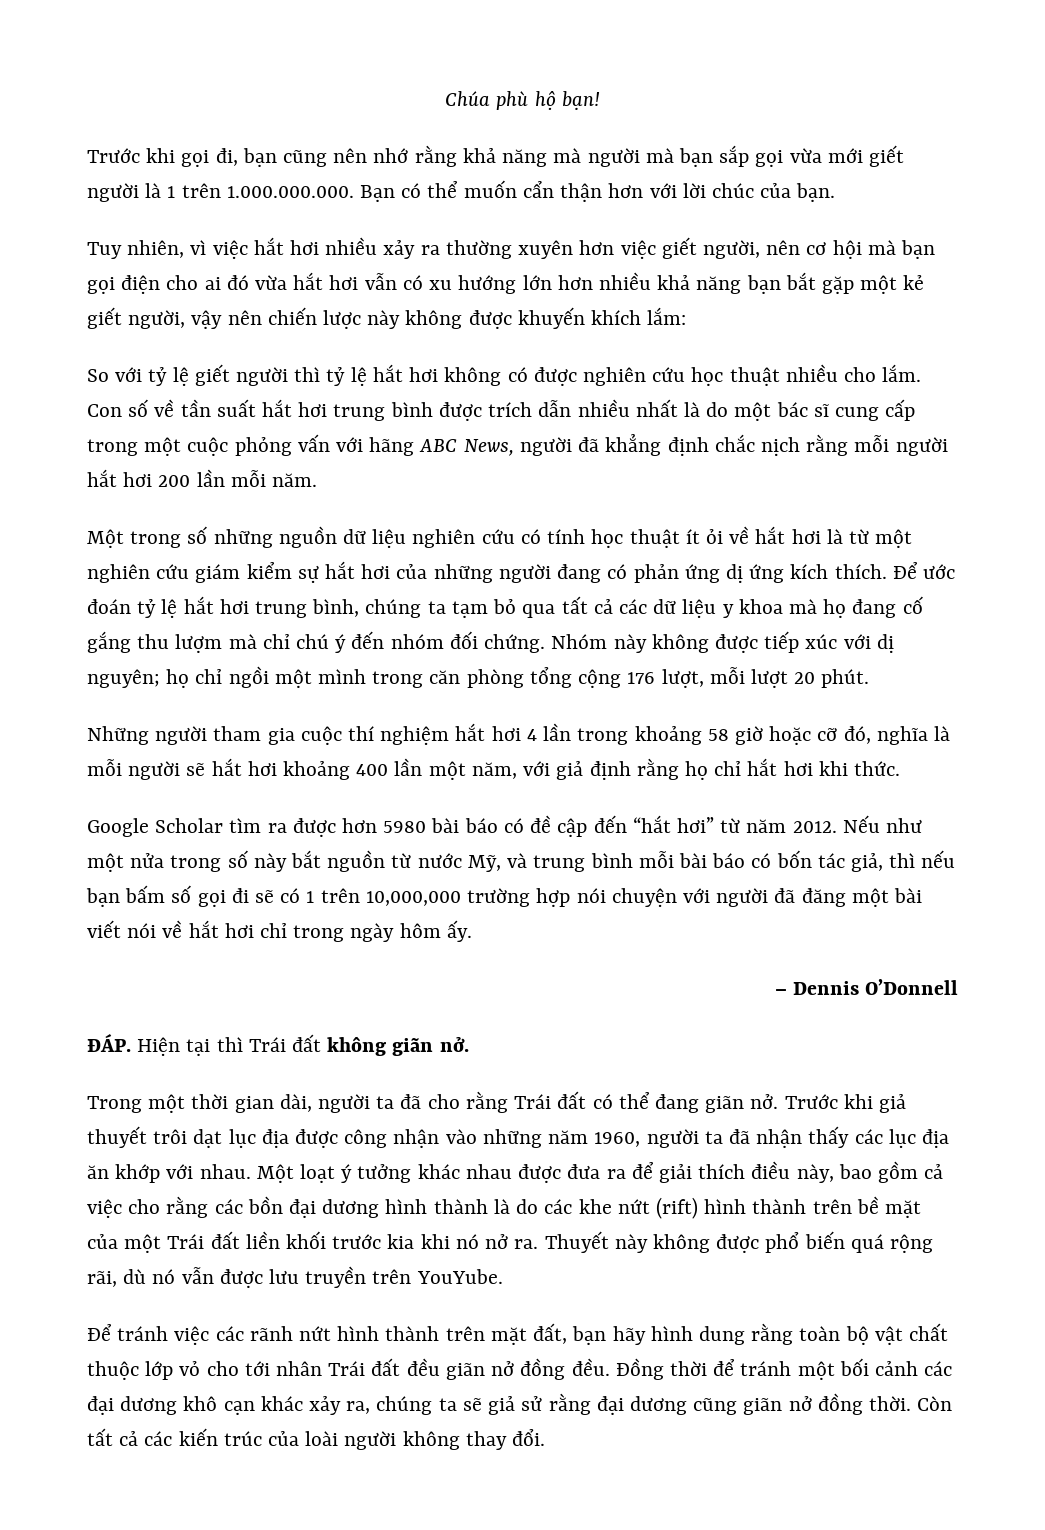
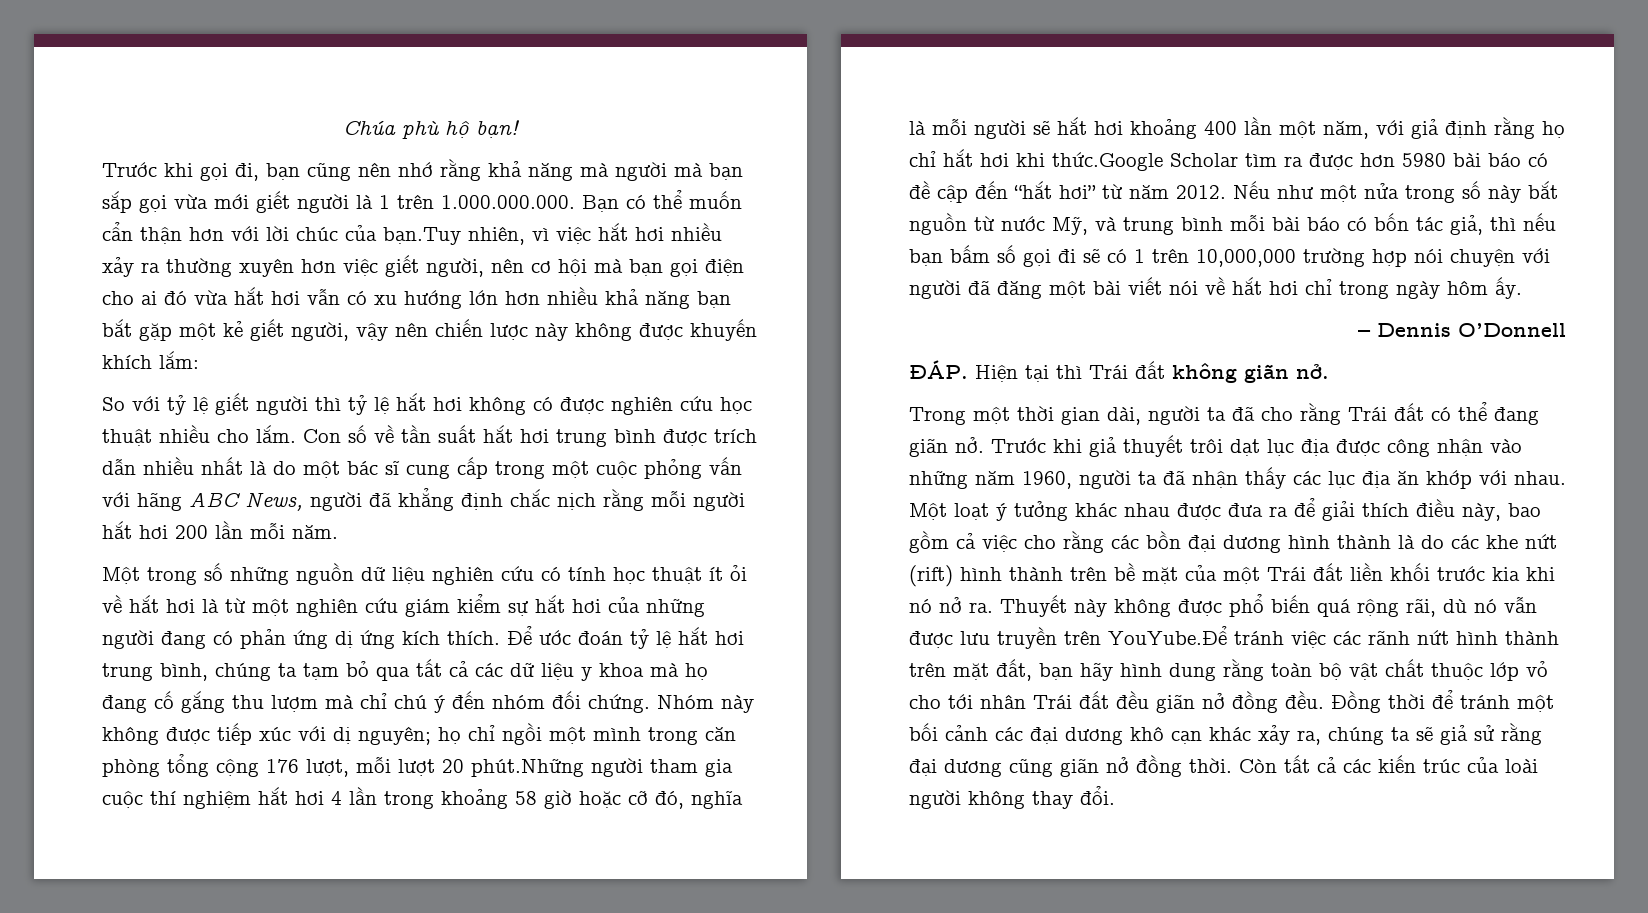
[796,183,836,202] [87,242,122,259] bạn. // Tuy -> [383,227,461,245] bạn.Tuy
[821,669,870,688] [87,726,149,745] phút. // Những -> [471,759,584,777] phút.Những
[853,761,900,776] [87,818,149,837] thức. // Google -> [1052,152,1163,171] thức.Google
[416,1269,503,1284] [87,1324,112,1341] YouYube. // Để -> [1108,626,1227,645] YouYube.Để

